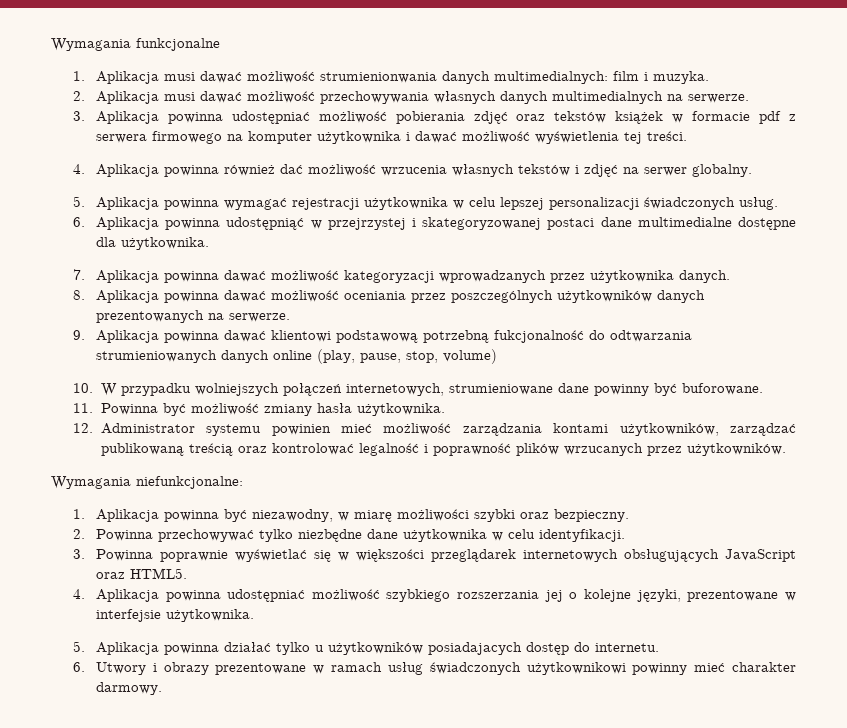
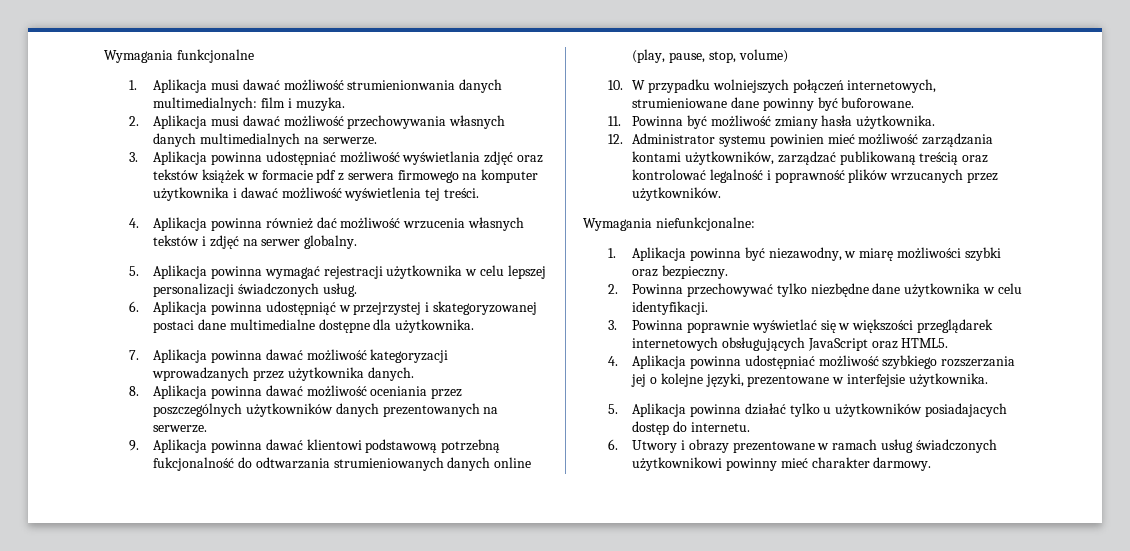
[395,111,465,124] pobierania -> [402,151,481,165] wyświetlania

